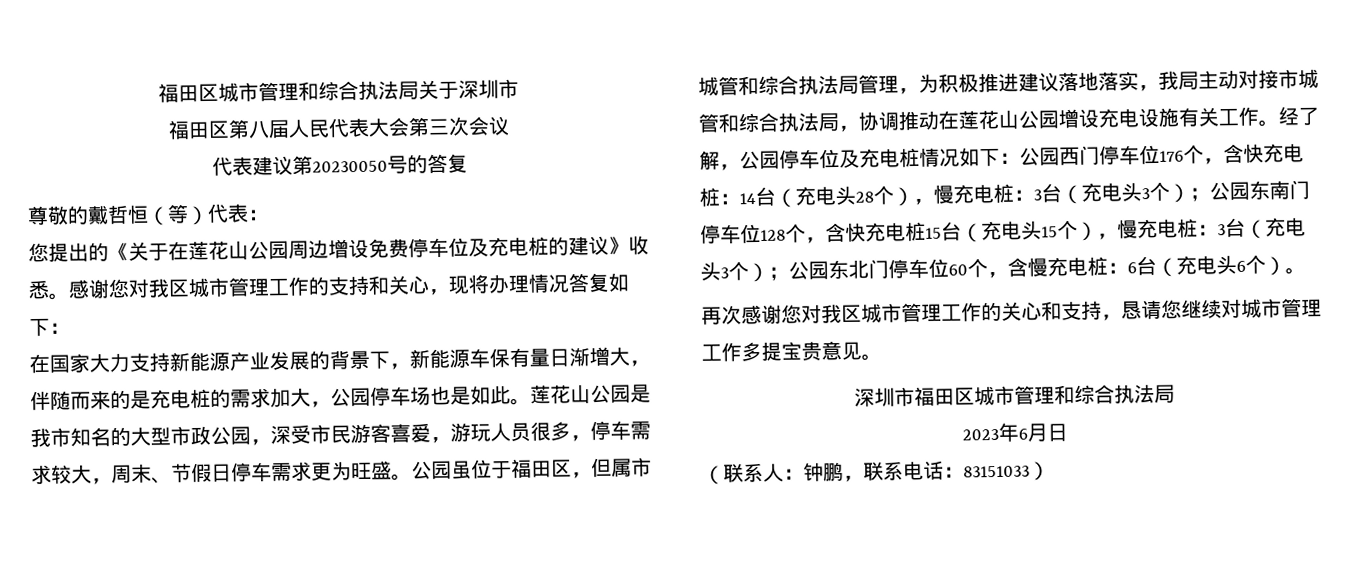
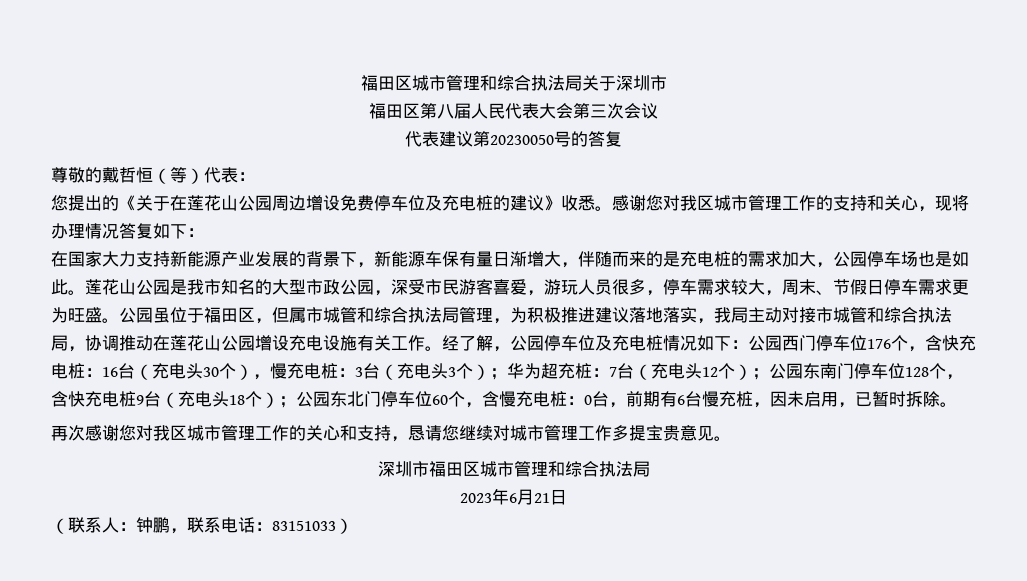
[739,185,874,208] 14台（充电头28 -> [102,363,219,380] 16台（充电头30
(1210, 194) none -> [507,363,769,380] 华为超充桩：7台（充电头12个）；
[925,217,1306,243] [700,261,729,281] 15台（充电头15个），慢充电桩：3台（充电头3 -> [136,391,245,408] 9台（充电头18
[1127,254,1286,277] 6台（充电头6个） -> [584,391,940,408] 0台，前期有6台慢充桩，因未启用，已暂时拆除
(1048, 432) none -> [534,493,550,503] 21

